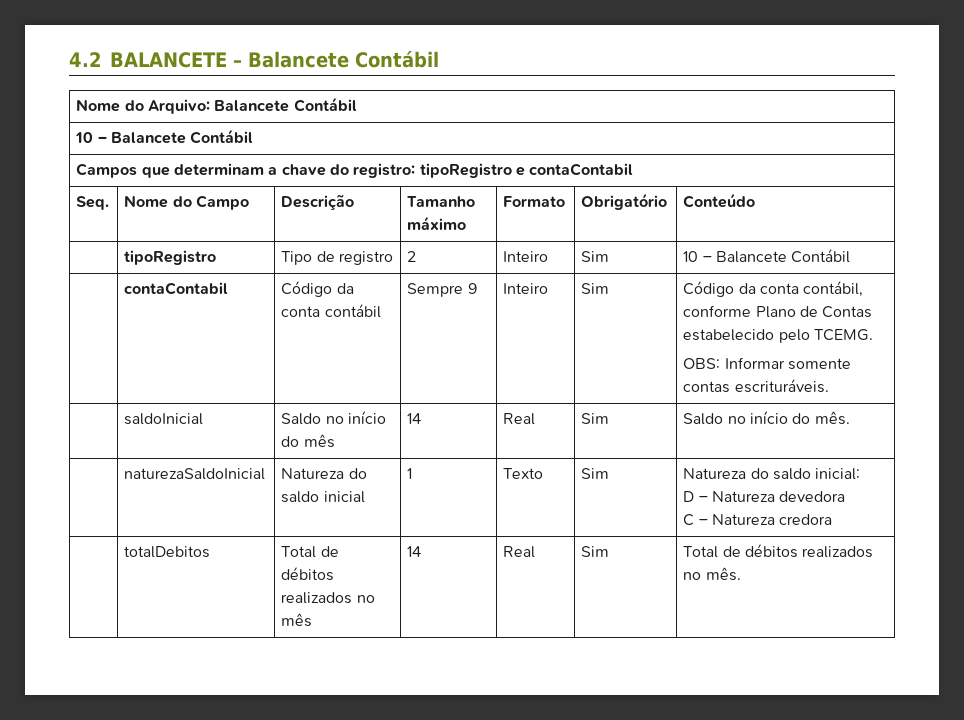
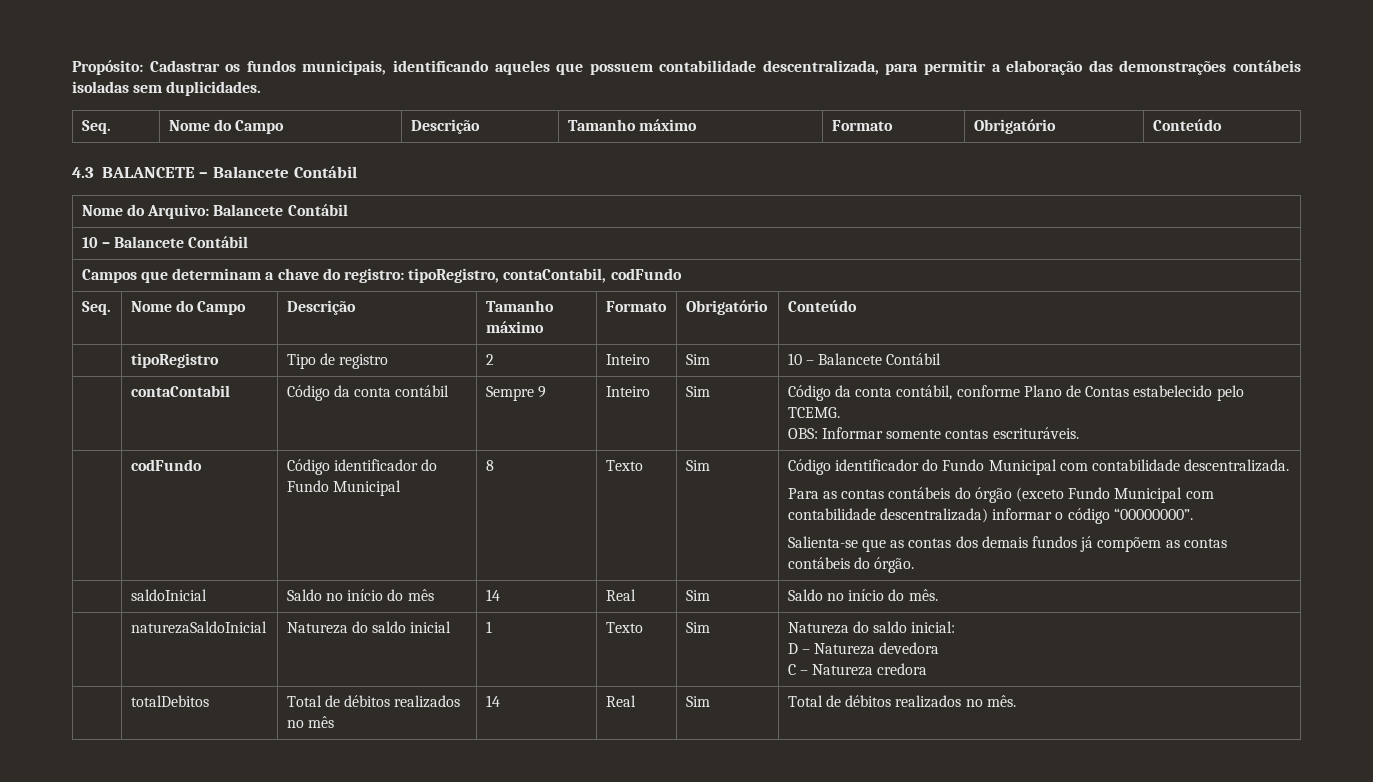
[69,52,102,67] 4.2 -> [72,60,1301,75] [72,81,262,96] [81,120,111,134] [168,119,285,134] [410,119,480,134] [567,119,698,131] [831,120,893,131] [973,119,1056,134] [1152,119,1222,131] [72,167,94,178] Propósito: Cadastrar os fundos municipais, identificando aqueles que possuem contabilidade descentralizada, para permitir a elaboração das demonstrações contábeis isoladas sem duplicidades. // Seq. | Nome do Campo | Descrição | Tamanho máximo | Formato | Obrigatório | Conteúdo // 4.3
[419,163,634,178] tipoRegistro e contaContabil -> [408,268,682,283] tipoRegistro, contaContabil, codFundo
(829, 386) none -> [130,459,202,471] [286,459,438,475] [286,480,402,496] [485,460,494,471] [605,460,643,471] [685,460,710,471] [787,459,1290,475] [787,487,1214,503] [787,508,1193,524] [787,536,1227,552] [787,557,915,573] // | codFundo | Código identificador do Fundo Municipal | 8 | Texto | Sim | Código identificador do Fundo Municipal com contabilidade descentralizada. // Para as contas contábeis do órgão (exceto Fundo Municipal com contabilidade descentralizada) informar o código “00000000”. // Salienta-se que as contas dos demais fundos já compõem as contas contábeis do órgão.

